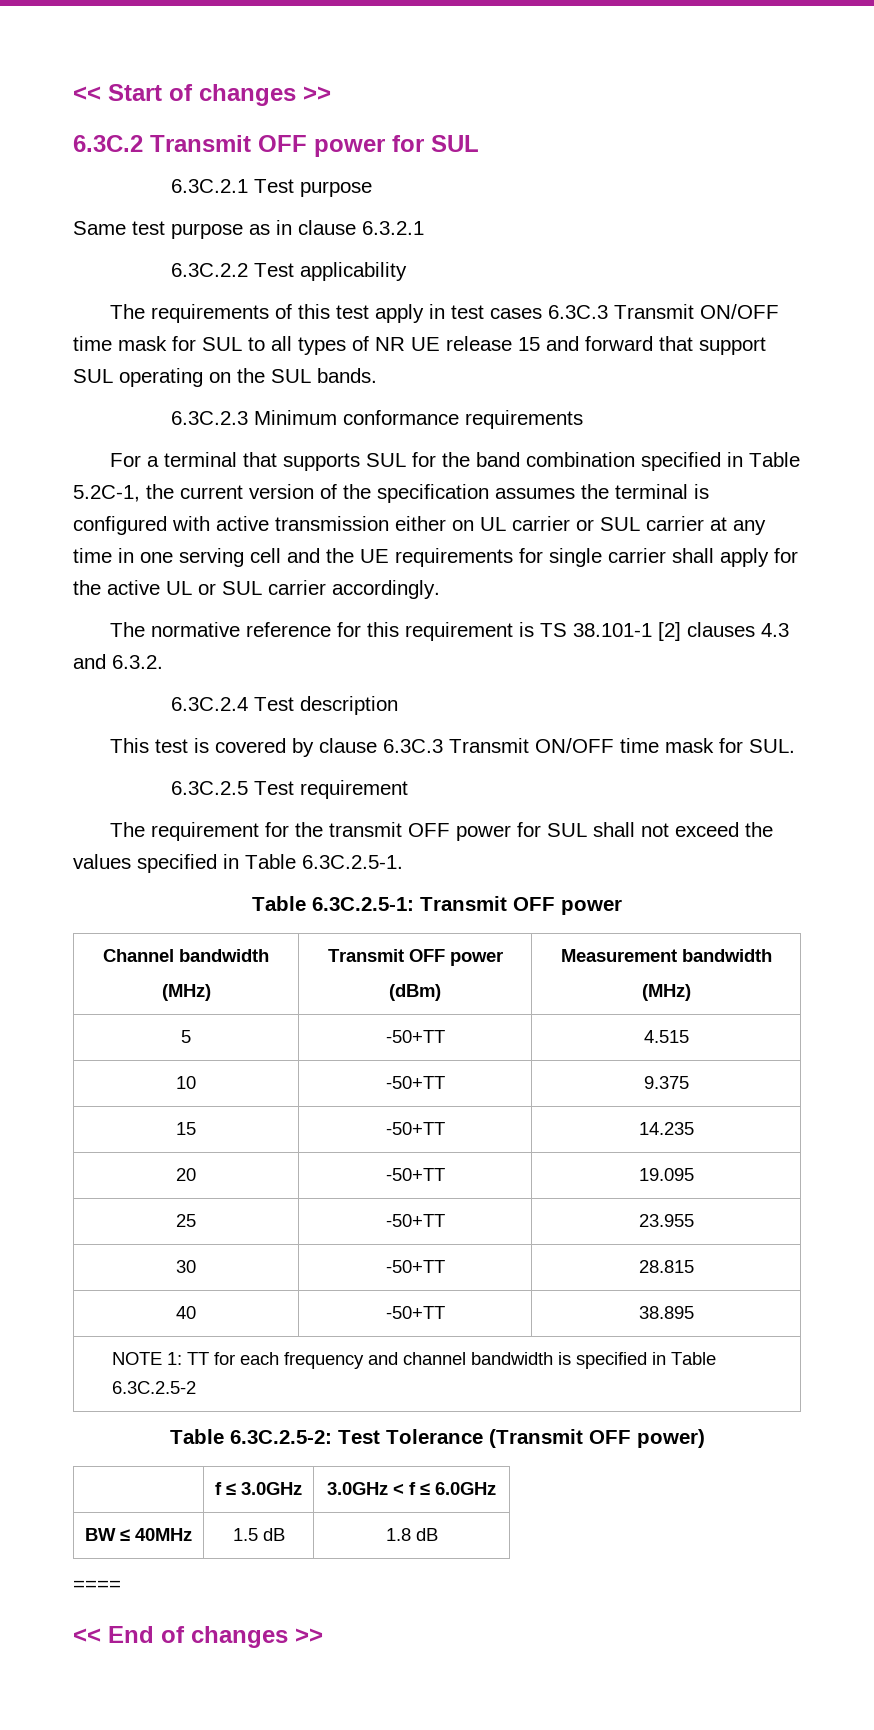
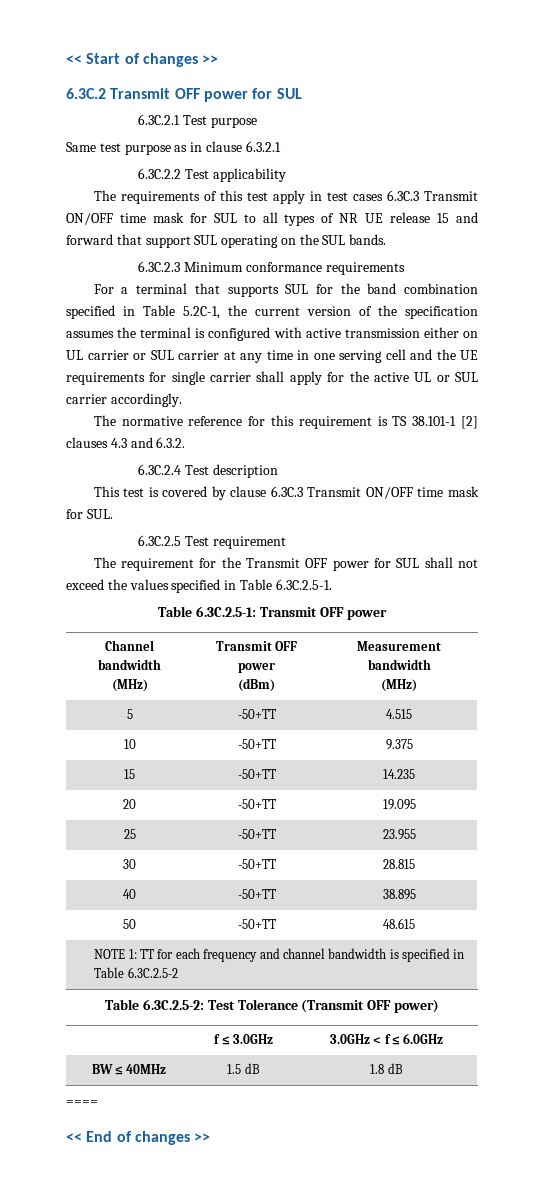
[328,822,402,837] transmit -> [246,558,301,568] Transmit
(694, 1312) none -> [123,919,136,929] [237,919,276,929] [383,918,416,929] // 50 | -50+TT | 48.615

